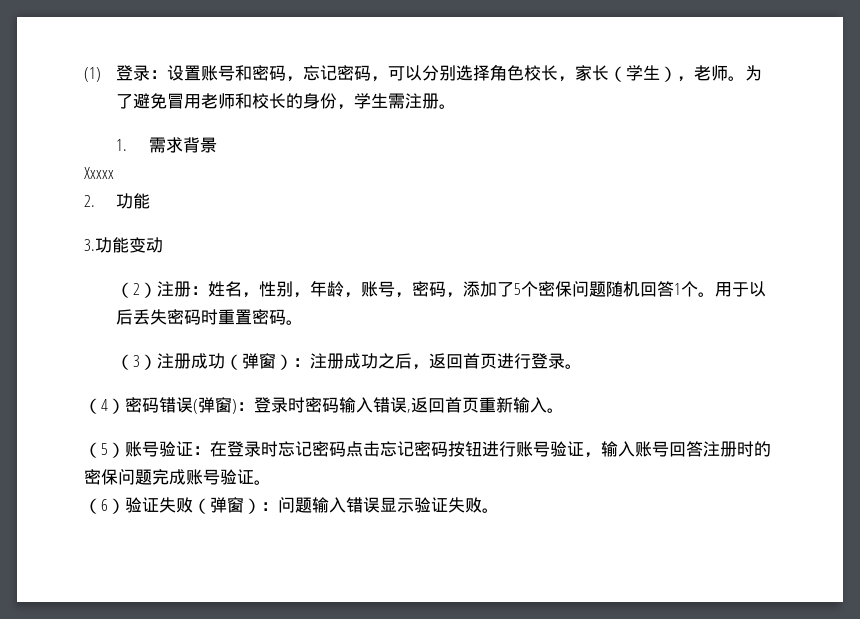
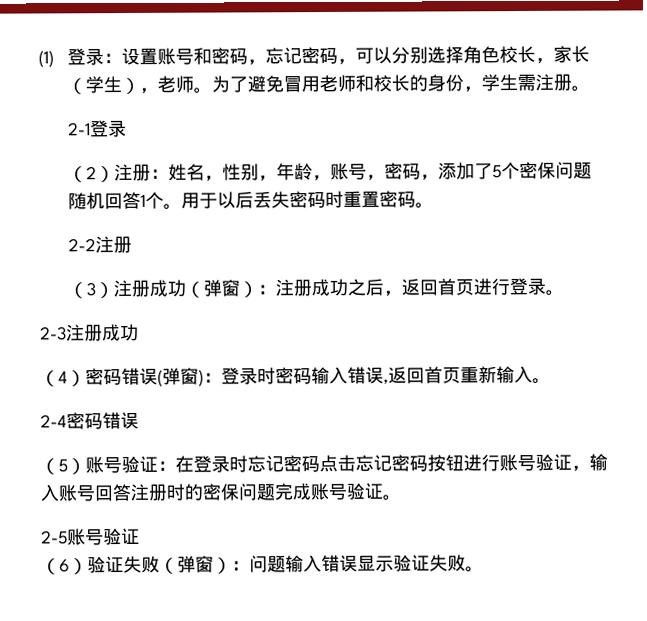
[116,137,217,153] [84,167,114,179] [84,193,151,209] [84,237,163,253] 1.需求背景 // Xxxxx // 2.功能 // 3.功能变动 -> [68,119,128,138] 2-1登录
(304, 322) none -> [68,235,133,254] // 2-2注册
(583, 366) none -> [40,323,139,342] // 2-3注册成功
(564, 410) none -> [40,411,139,430] // 2-4密码错误
(271, 482) none -> [41,527,140,546] // 2-5账号验证

